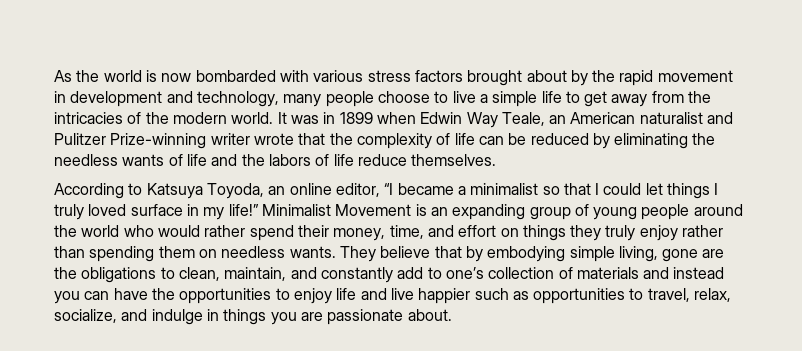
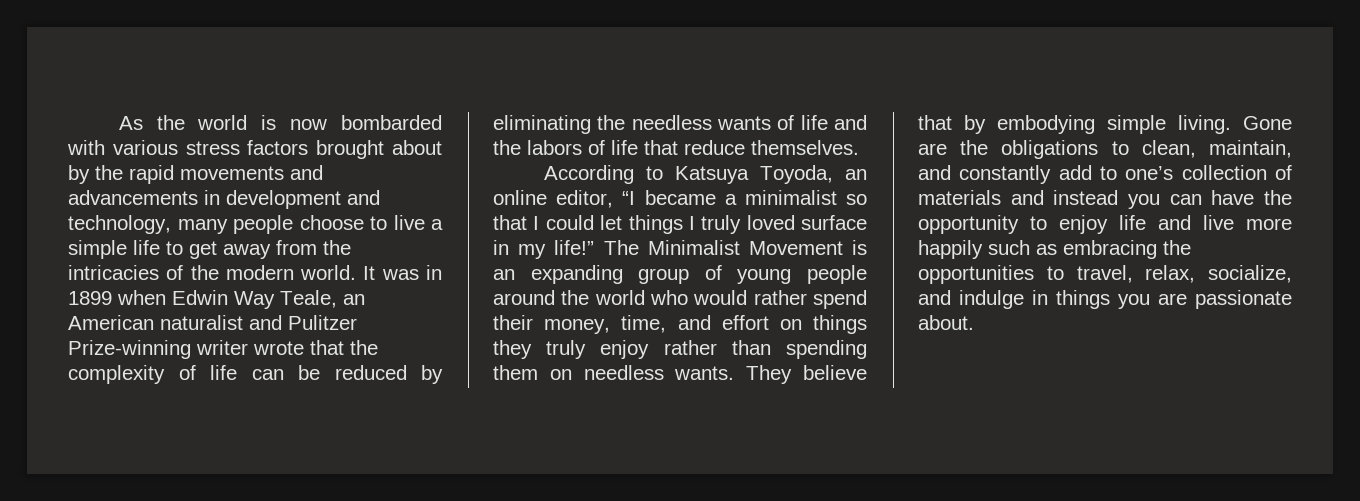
[657,70,733,82] movement -> [180,165,323,180] [68,190,198,205] movements and advancements
(354, 160) none -> [644,140,678,155] that
(259, 210) none -> [603,240,639,255] The
[618,246,699,262] living, gone -> [1178,115,1292,134] living. Gone
[179,288,272,304] opportunities -> [918,215,1019,234] opportunity
[418,288,529,304] happier such as -> [1246,218,1292,230] [918,240,1191,259] more happily such as embracing the

